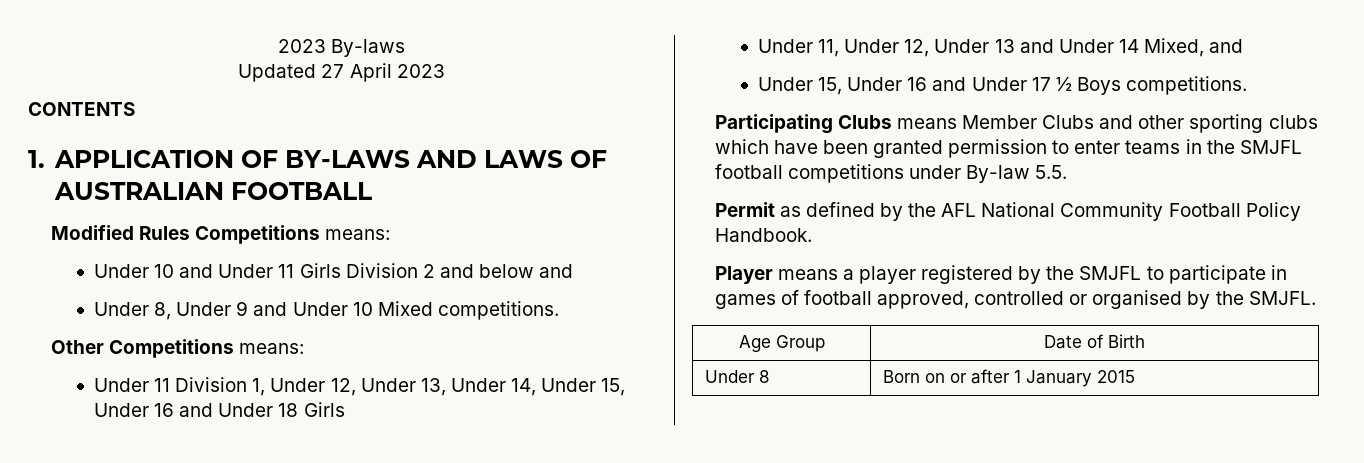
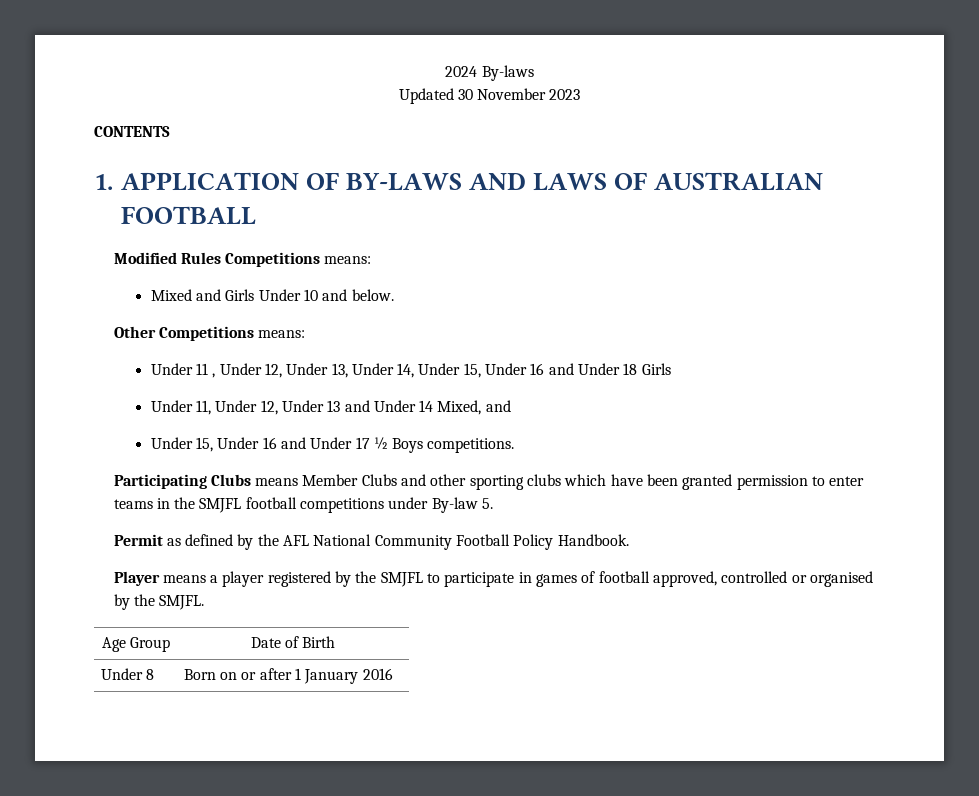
[277,39,326,53] 2023 -> [445,66,478,77] 2024
[321,63,392,82] 27 April -> [457,88,547,100] 30 November
[93,263,574,278] [93,301,559,320] Under 10 and Under 11 Girls Division 2 and below and // Under 8, Under 9 and Under 10 Mixed competitions. -> [150,289,394,301] Mixed and Girls Under 10 and below.
[175,377,266,396] Division 1, -> [212,373,216,378] ,
[1035,165,1068,179] 5.5. -> [482,498,494,509] 5.
[1096,370,1135,383] 2015 -> [362,668,393,680] 2016

